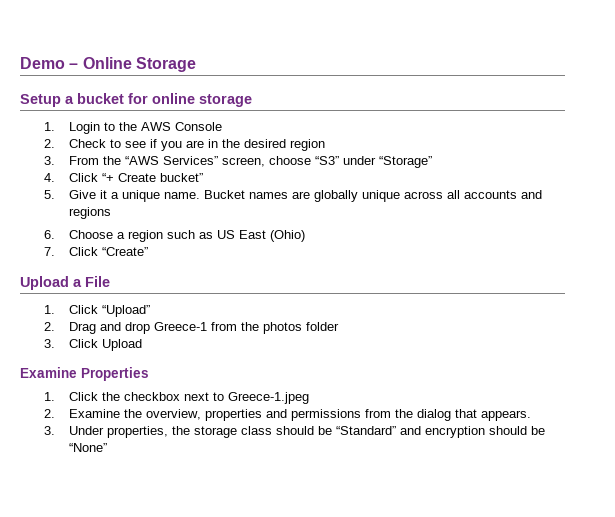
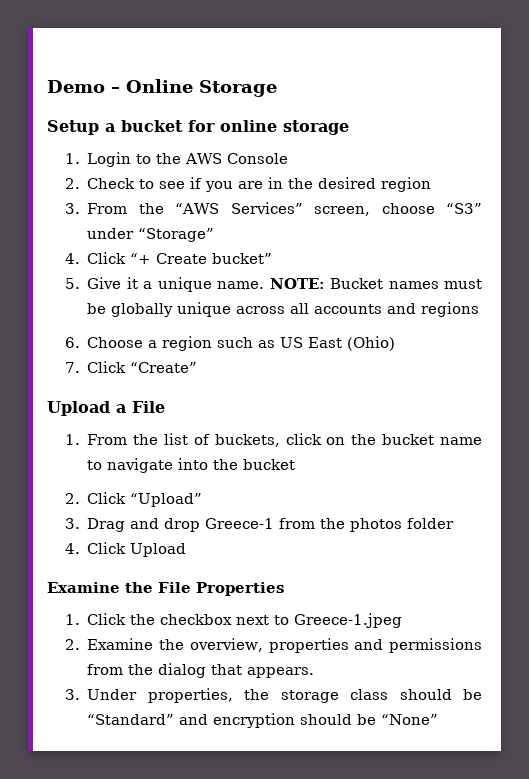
(200, 195) none -> [269,278,325,289] NOTE:
[291,191,310,199] are -> [444,279,483,289] [87,303,107,314] must be
(56, 309) none -> [87,433,482,447] [87,458,296,473] [65,493,81,504] From the list of buckets, click on the bucket name to navigate into the bucket // 2.
[44,322,56,331] 2. -> [65,518,81,529] 3.
[44,339,56,348] 3. -> [65,543,81,554] 4.
(77, 372) none -> [125,582,191,593] the File

